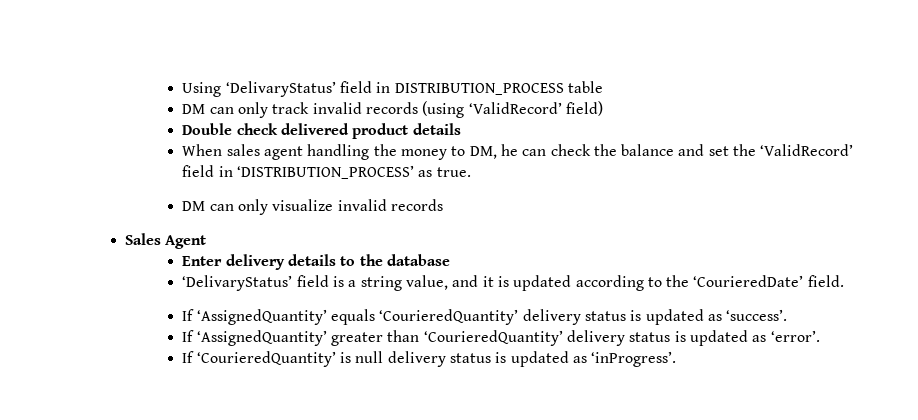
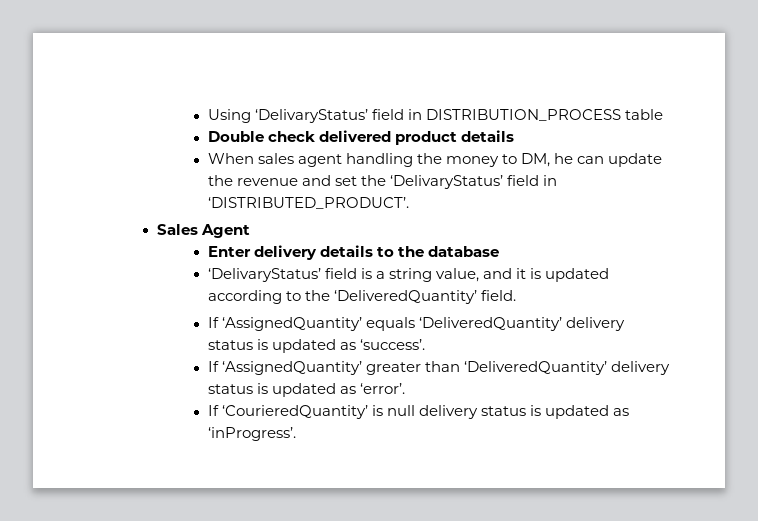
[182,101,603,118] // DM can only track invalid records (using ‘ValidRecord’ field) -> (663, 114) none
[550,144,675,156] check the balance -> [608,153,663,167] [207,175,298,186] update the revenue
[760,144,854,156] [182,165,471,179] [182,199,443,215] ‘ValidRecord’ field in ‘DISTRIBUTION_PROCESS’ as true. // DM can only visualize invalid records -> [389,175,557,189] [207,197,409,209] ‘DelivaryStatus’ field in ‘DISTRIBUTED_PRODUCT’.
[693,275,804,287] ‘CourieredDate’ -> [333,290,477,304] ‘DeliveredQuantity’
[379,309,519,325] ‘CourieredQuantity’ -> [418,317,562,331] ‘DeliveredQuantity’
[423,330,563,346] ‘CourieredQuantity’ -> [463,361,607,375] ‘DeliveredQuantity’

